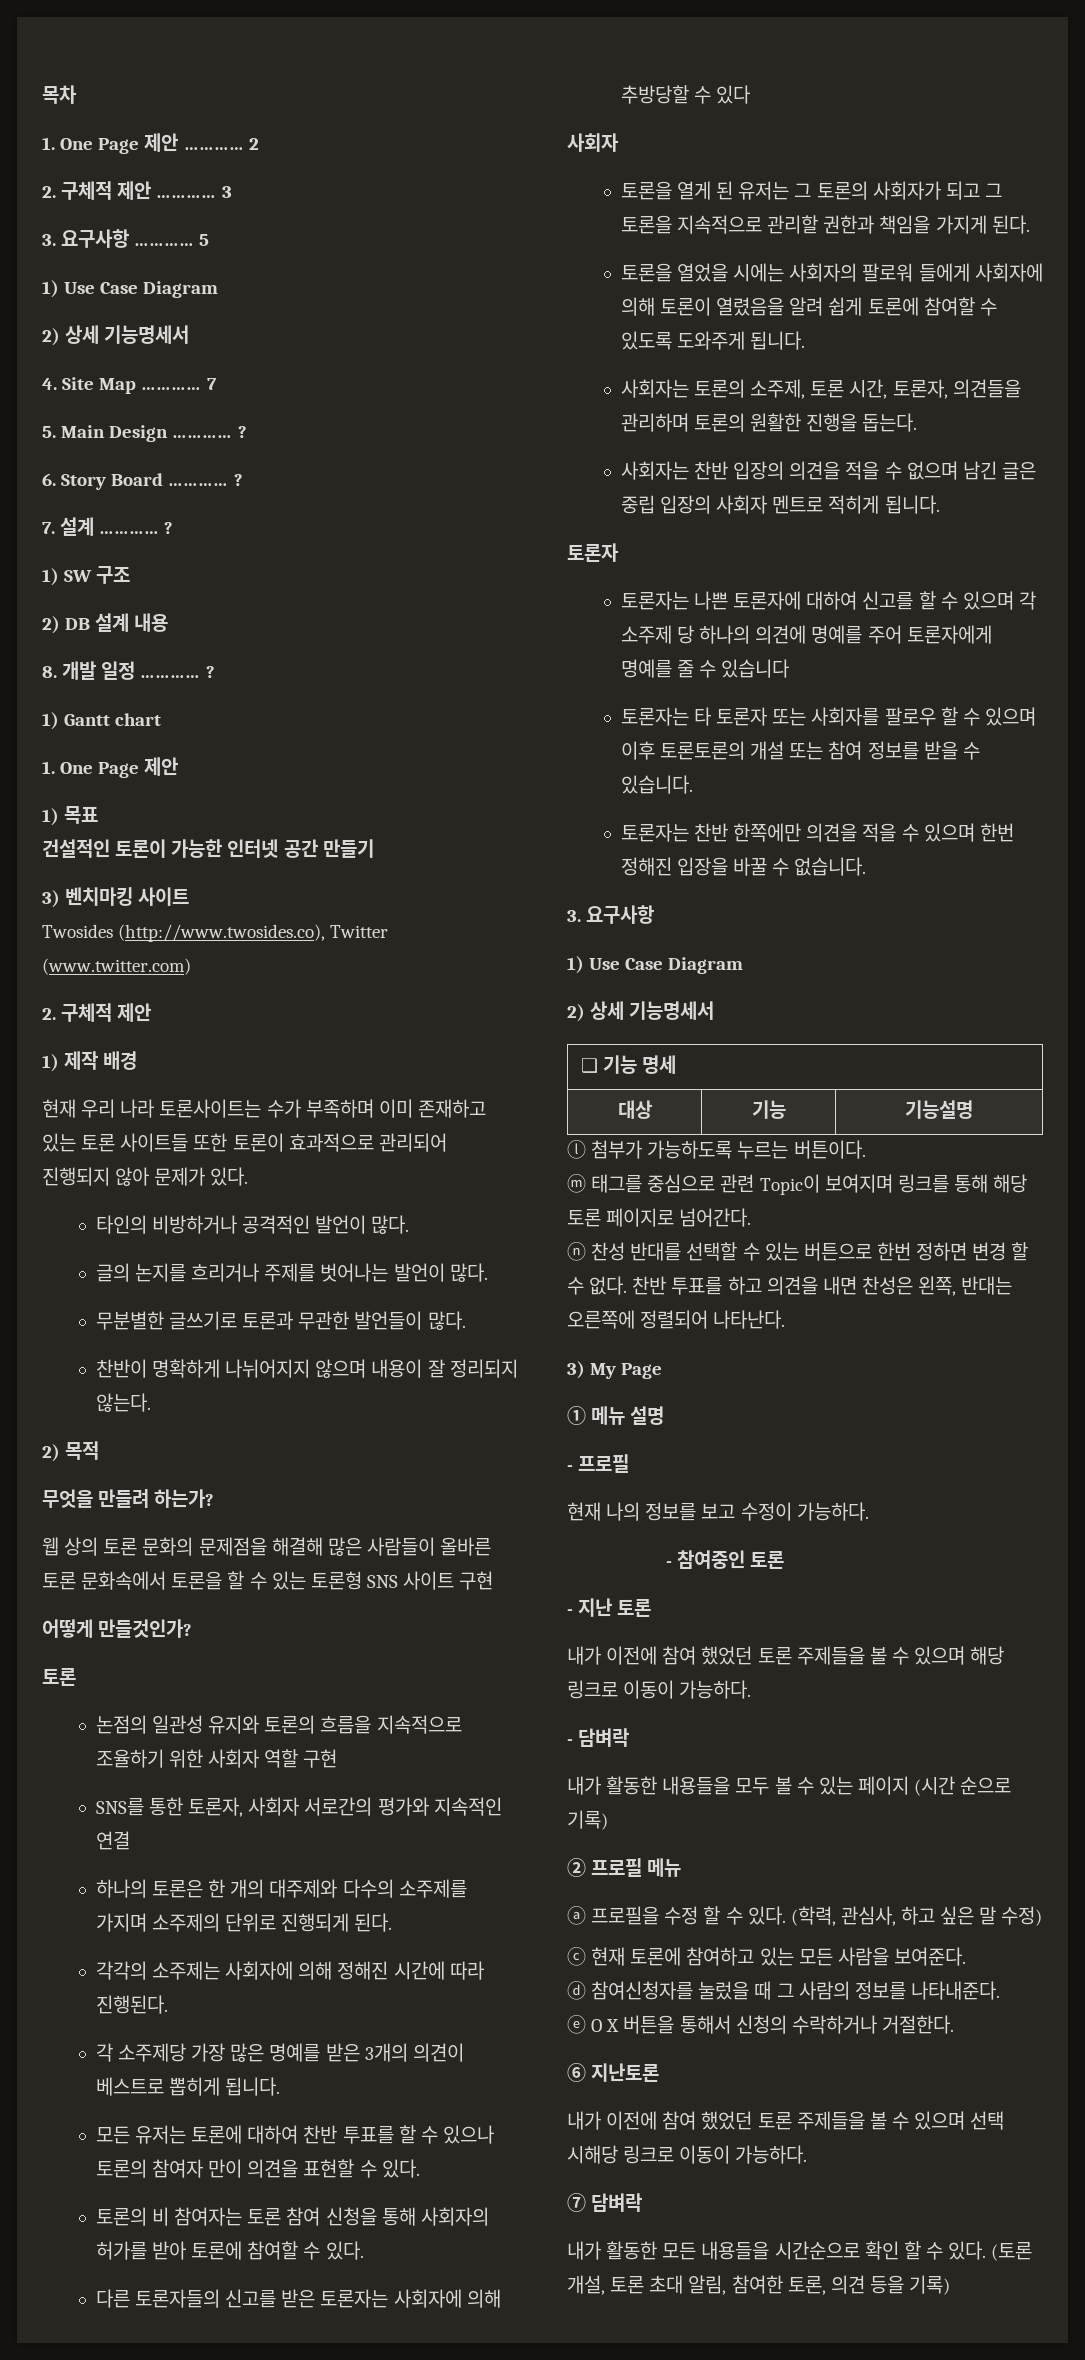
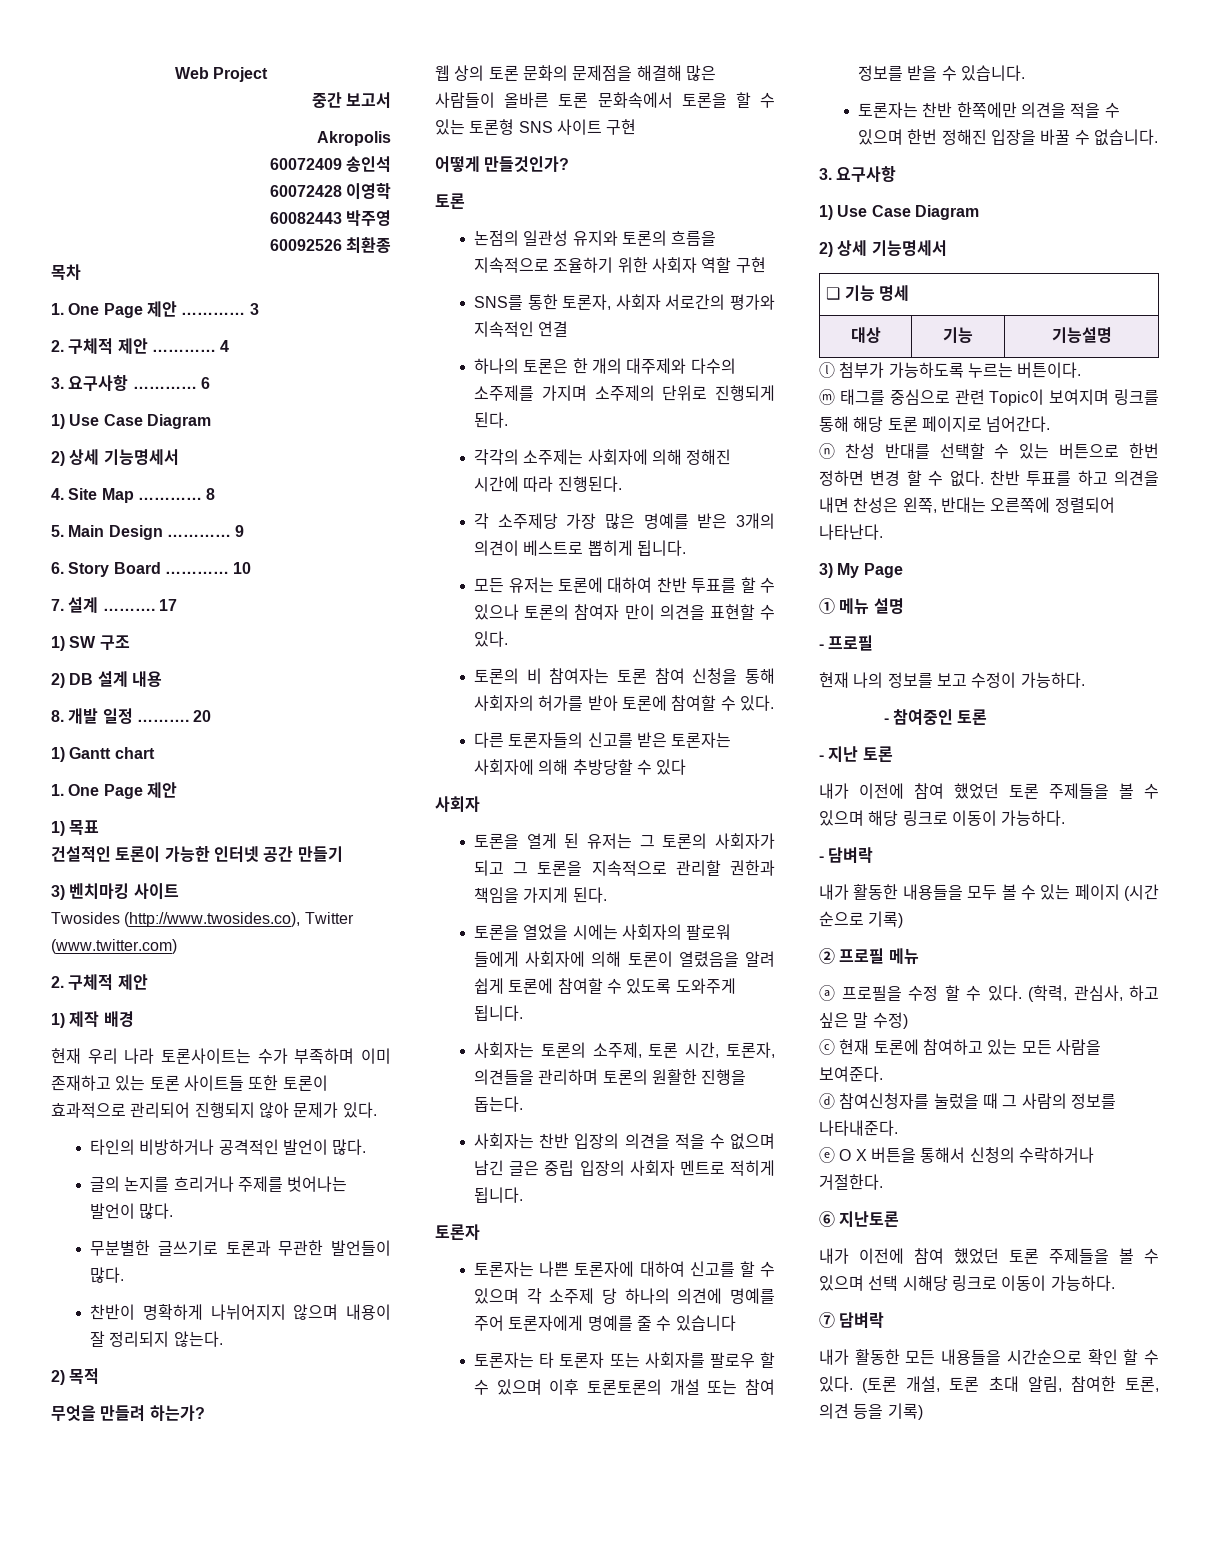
(42, 94) none -> [174,67,269,82] [311,92,391,108] [317,131,391,146] [269,156,391,172] [269,183,391,200] [269,210,391,226] [269,237,391,253] Web Project // 중간 보고서 // Akropolis // 60072409 송인석 // 60072428 이영학 // 60082443 박주영 // 60092526 최환종 //
[248,138,259,150] 2 -> [249,303,259,315] 3
[221,186,232,198] 3 -> [220,340,230,352] 4
[199,234,210,246] 5 -> [200,377,210,389] 6
[206,378,217,390] 7 -> [206,488,216,500] 8
[237,426,247,438] ? -> [235,525,245,537] 9
[233,474,243,486] ? -> [233,562,252,574] 10
[99,522,174,534] ………… ? -> [102,599,177,611] ………. 17
[140,666,215,678] ………… ? -> [136,710,212,722] ………. 20

